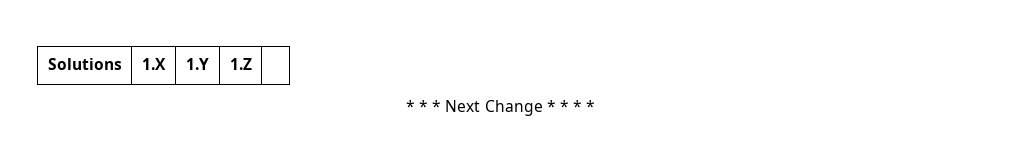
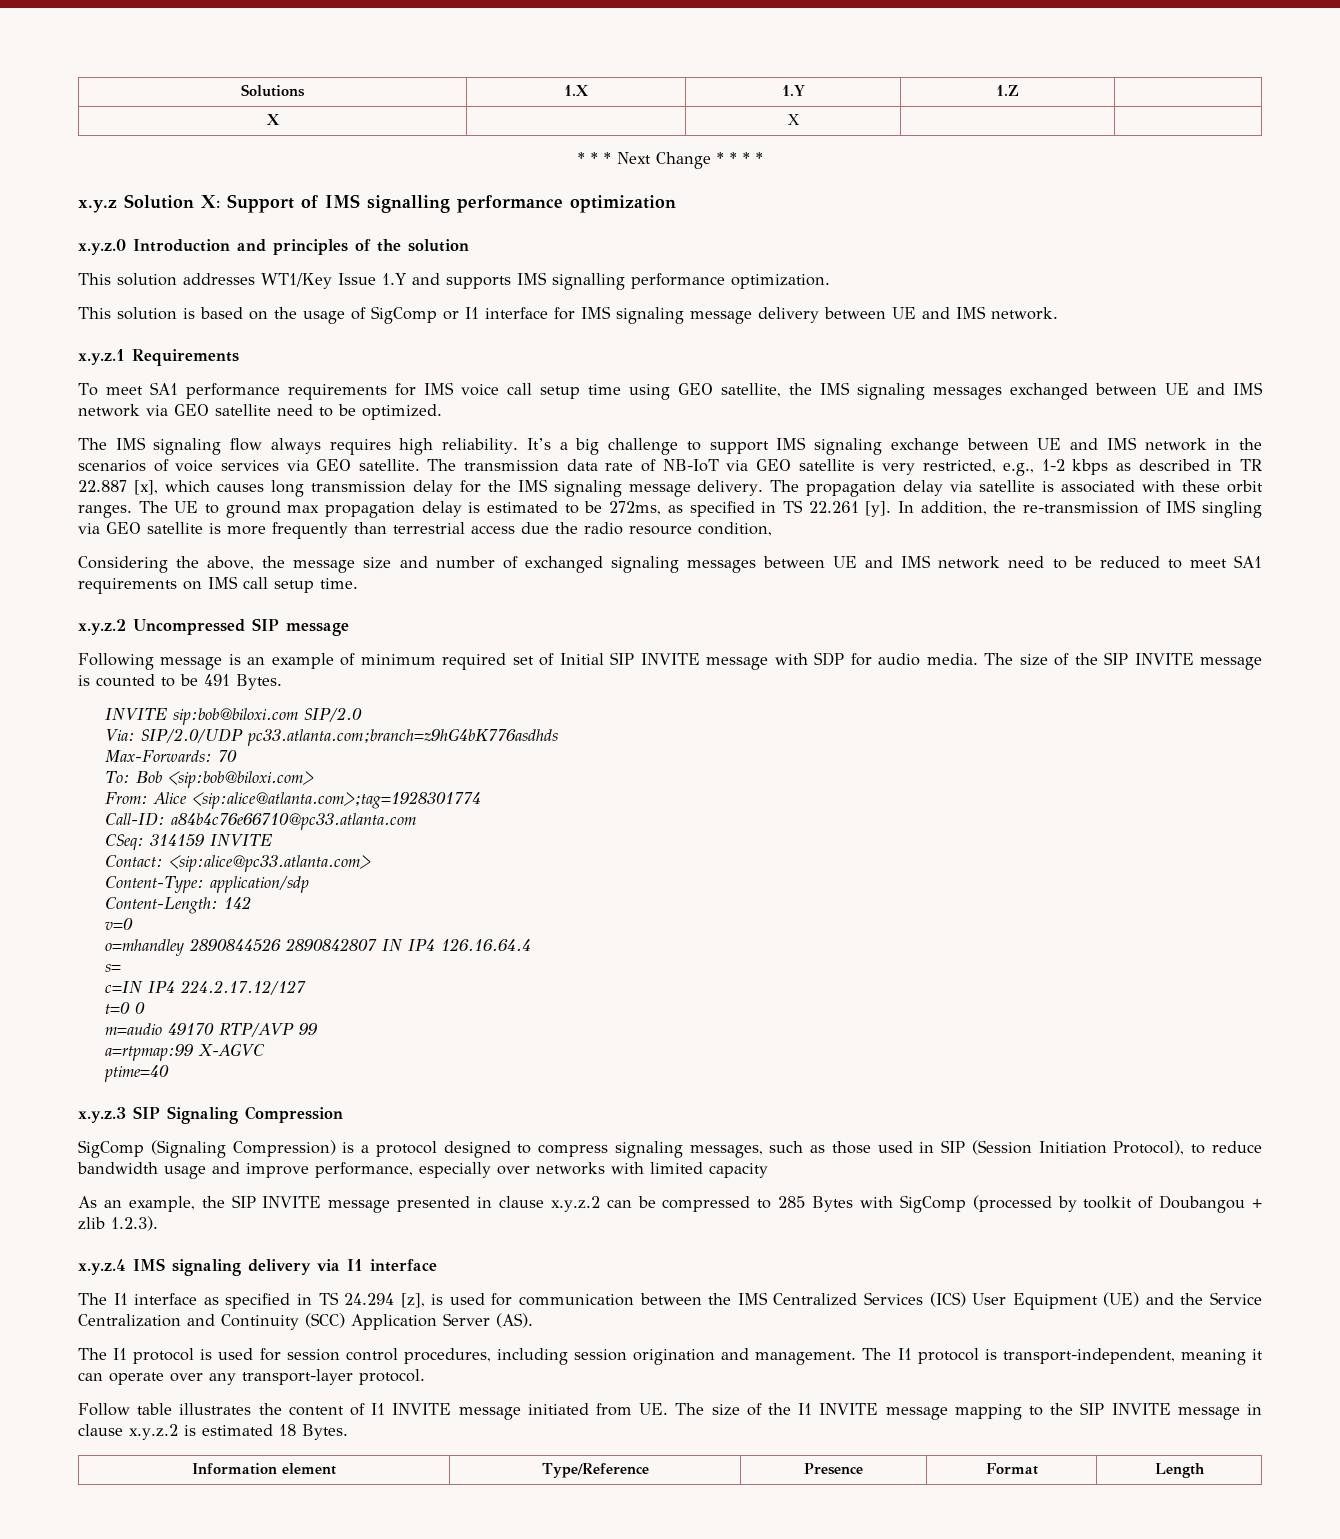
(252, 64) none -> [266,114,280,125] [787,114,800,125] // X | | X | |
(596, 106) none -> [78,194,676,213] [78,239,469,255] [78,272,830,290] [78,306,1058,324] [78,349,239,366] [78,382,1264,400] [78,404,442,420] [78,437,1263,455] [78,459,1262,476] [78,479,1263,497] [78,500,1262,518] [78,522,772,539] [78,555,1263,573] [78,576,358,594] [78,618,349,636] [78,652,1263,670] [78,674,282,690] [105,707,363,725] [105,728,559,746] [105,750,238,762] [105,771,315,788] [105,791,482,809] [105,812,417,830] [105,834,274,850] [105,855,372,872] [105,876,310,893] [105,896,252,914] [105,918,134,930] [105,938,532,956] [105,964,122,972] [105,980,307,995] [105,1002,146,1014] [105,1023,318,1037] [105,1043,266,1061] [104,1065,170,1082] [78,1106,343,1124] [78,1140,1263,1158] [77,1162,768,1179] [78,1195,1262,1213] [78,1216,158,1231] [78,1258,437,1276] [78,1292,1262,1310] [78,1313,533,1330] [78,1348,1263,1365] [78,1369,425,1385] [78,1402,1263,1420] [78,1424,348,1440] [192,1463,336,1475] [541,1463,649,1478] [804,1463,863,1475] [985,1463,1038,1475] [1154,1463,1205,1478] // x.y.z Solution X: Support of IMS signalling performance optimization // x.y.z.0 Introduction and principles of the solution // This solution addresses WT1/Key Issue 1.Y and supports IMS signalling performance optimization. // This solution is based on the usage of SigComp or I1 interface for IMS signaling message delivery between UE and IMS network. // x.y.z.1 Requirements // To meet SA1 performance requirements for IMS voice call setup time using GEO satellite, the IMS signaling messages exchanged between UE and IMS network via GEO satellite need to be optimized. // The IMS signaling flow always requires high reliability. It’s a big challenge to support IMS signaling exchange between UE and IMS network in the scenarios of voice services via GEO satellite. The transmission data rate of NB-IoT via GEO satellite is very restricted, e.g., 1-2 kbps as described in TR 22.887 [x], which causes long transmission delay for the IMS signaling message delivery. The propagation delay via satellite is associated with these orbit ranges. The UE to ground max propagation delay is estimated to be 272ms, as specified in TS 22.261 [y]. In addition, the re-transmission of IMS singling via GEO satellite is more frequently than terrestrial access due the radio resource condition, // Considering the above, the message size and number of exchanged signaling messages between UE and IMS network need to be reduced to meet SA1 requirements on IMS call setup time. // x.y.z.2 Uncompressed SIP message // Following message is an example of minimum required set of Initial SIP INVITE message with SDP for audio media. The size of the SIP INVITE message is counted to be 491 Bytes. // INVITE sip:bob@biloxi.com SIP/2.0 // Via: SIP/2.0/UDP pc33.atlanta.com;branch=z9hG4bK776asdhds // Max-Forwards: 70 // To: Bob <sip:bob@biloxi.com> // From: Alice <sip:alice@atlanta.com>;tag=1928301774 // Call-ID: a84b4c76e66710@pc33.atlanta.com // CSeq: 314159 INVITE // Contact: <sip:alice@pc33.atlanta.com> // Content-Type: application/sdp // Content-Length: 142 // v=0 // o=mhandley 2890844526 2890842807 IN IP4 126.16.64.4 // s= // c=IN IP4 224.2.17.12/127 // t=0 0 // m=audio 49170 RTP/AVP 99 // a=rtpmap:99 X-AGVC // ptime=40 // x.y.z.3 SIP Signaling Compression // SigComp (Signaling Compression) is a protocol designed to compress signaling messages, such as those used in SIP (Session Initiation Protocol), to reduce bandwidth usage and improve performance, especially over networks with limited capacity // As an example, the SIP INVITE message presented in clause x.y.z.2 can be compressed to 285 Bytes with SigComp (processed by toolkit of Doubangou + zlib 1.2.3). // x.y.z.4 IMS signaling delivery via I1 interface // The I1 interface as specified in TS 24.294 [z], is used for communication between the IMS Centralized Services (ICS) User Equipment (UE) and the Service Centralization and Continuity (SCC) Application Server (AS). // The I1 protocol is used for session control procedures, including session origination and management. The I1 protocol is transport-independent, meaning it can operate over any transport-layer protocol. // Follow table illustrates the content of I1 INVITE message initiated from UE. The size of the I1 INVITE message mapping to the SIP INVITE message in clause x.y.z.2 is estimated 18 Bytes. // Information element | Type/Reference | Presence | Format | Length

